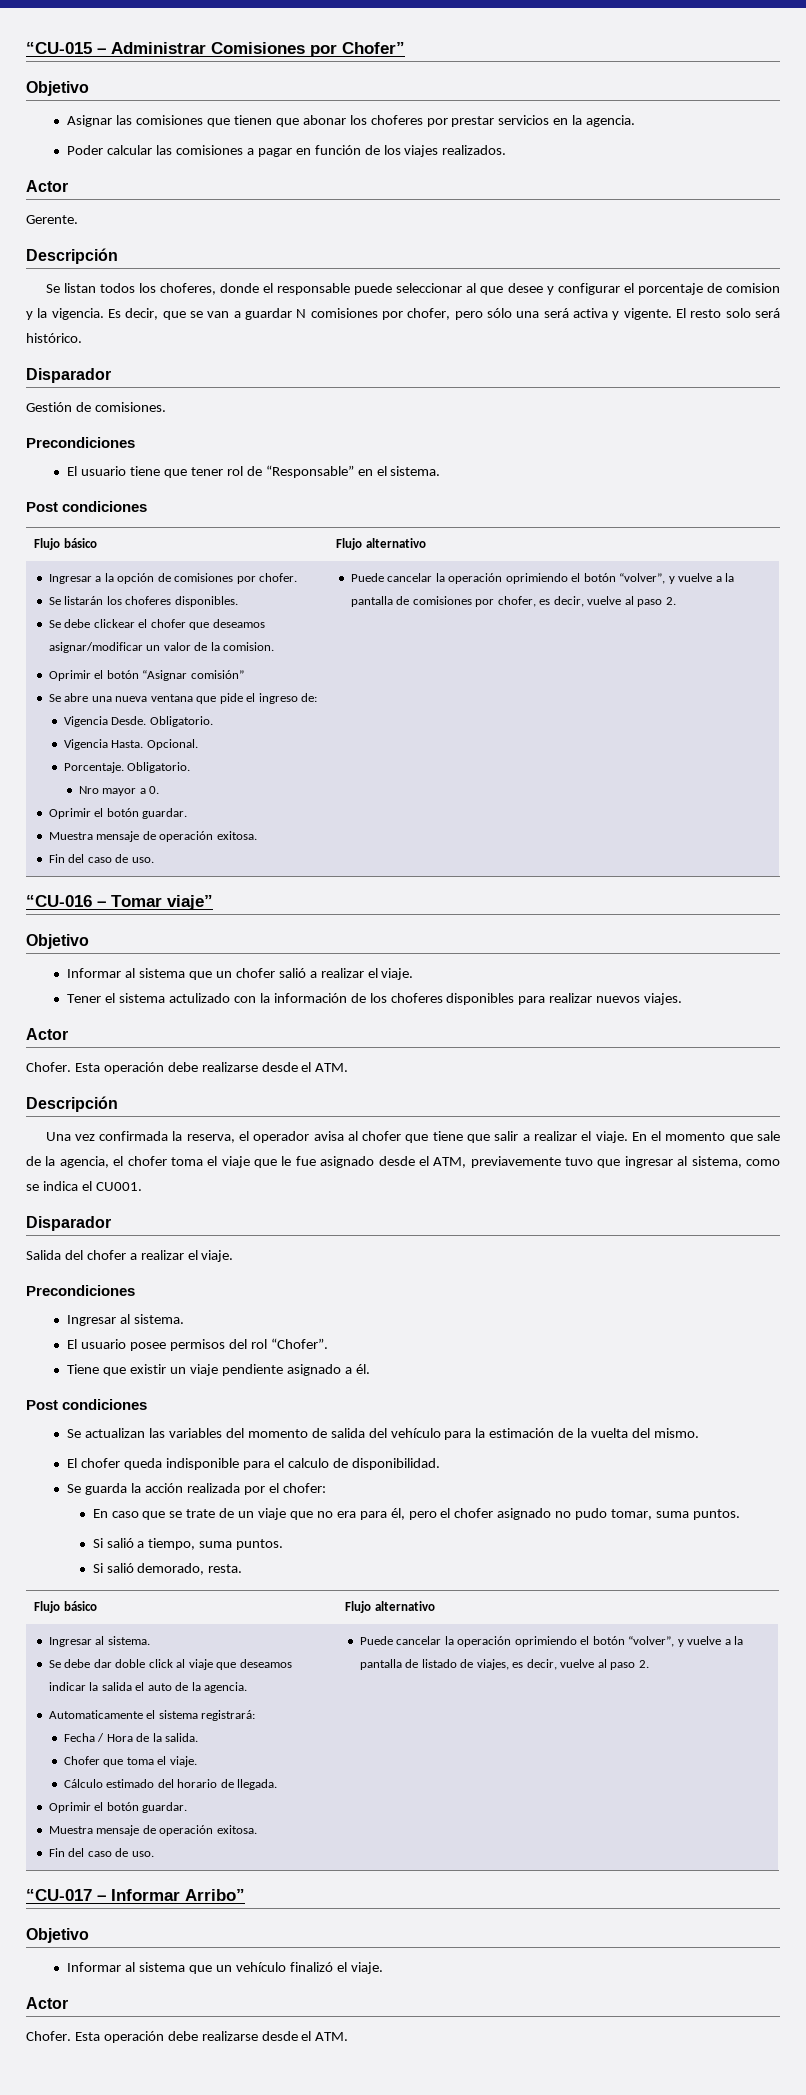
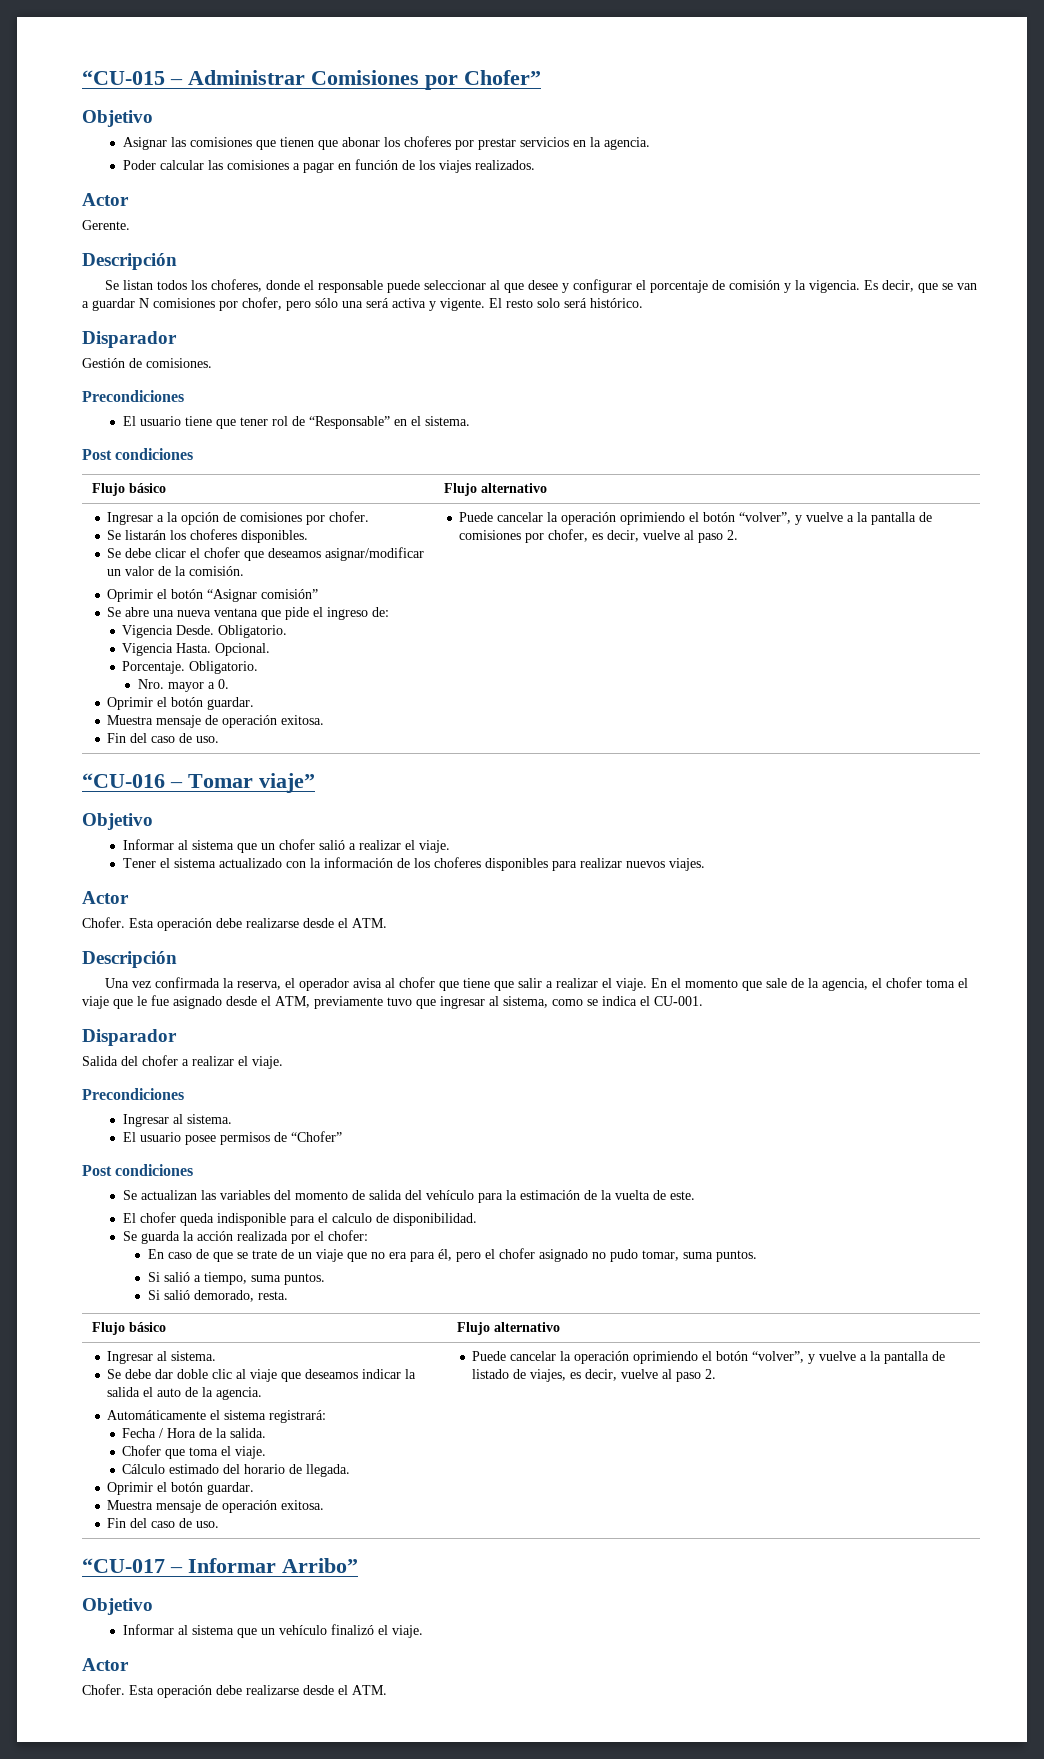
[725,283,780,293] comision -> [729,280,781,290] comisión
[93,619,135,628] clickear -> [155,548,187,558] clicar
[223,642,275,651] comision. -> [189,566,245,576] comisión.
[78,786,99,794] Nro -> [137,679,164,689] Nro.
[169,993,231,1003] actulizado -> [218,858,282,868] actualizado
[470,1156,561,1168] previavemente -> [314,996,383,1009] previamente
[95,1182,142,1191] CU001. -> [654,996,703,1006] CU-001.
[228,1338,328,1349] [67,1364,370,1376] del rol “Chofer”. // Tiene que existir un viaje pendiente asignado a él. -> [273,1131,342,1142] de “Chofer”
[631,1428,699,1438] del mismo. -> [652,1190,695,1200] de este.
(139, 1514) none -> [195,1249,209,1259] de
[148,1659,173,1668] click -> [212,1369,233,1379] clic
[48,1710,143,1719] Automaticamente -> [107,1410,207,1420] Automáticamente

